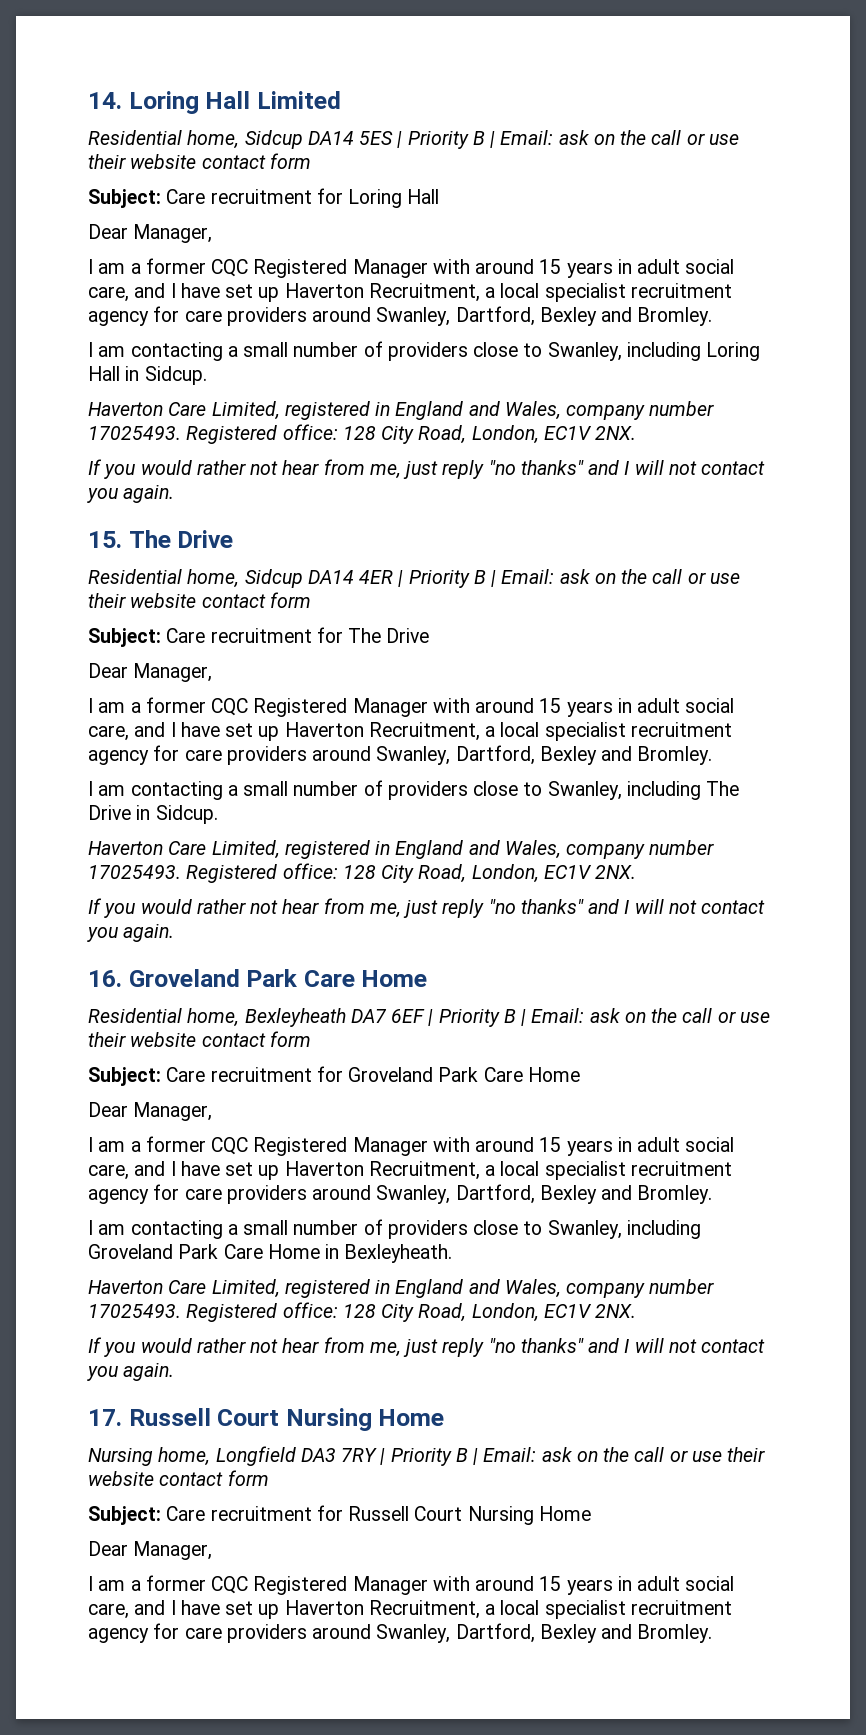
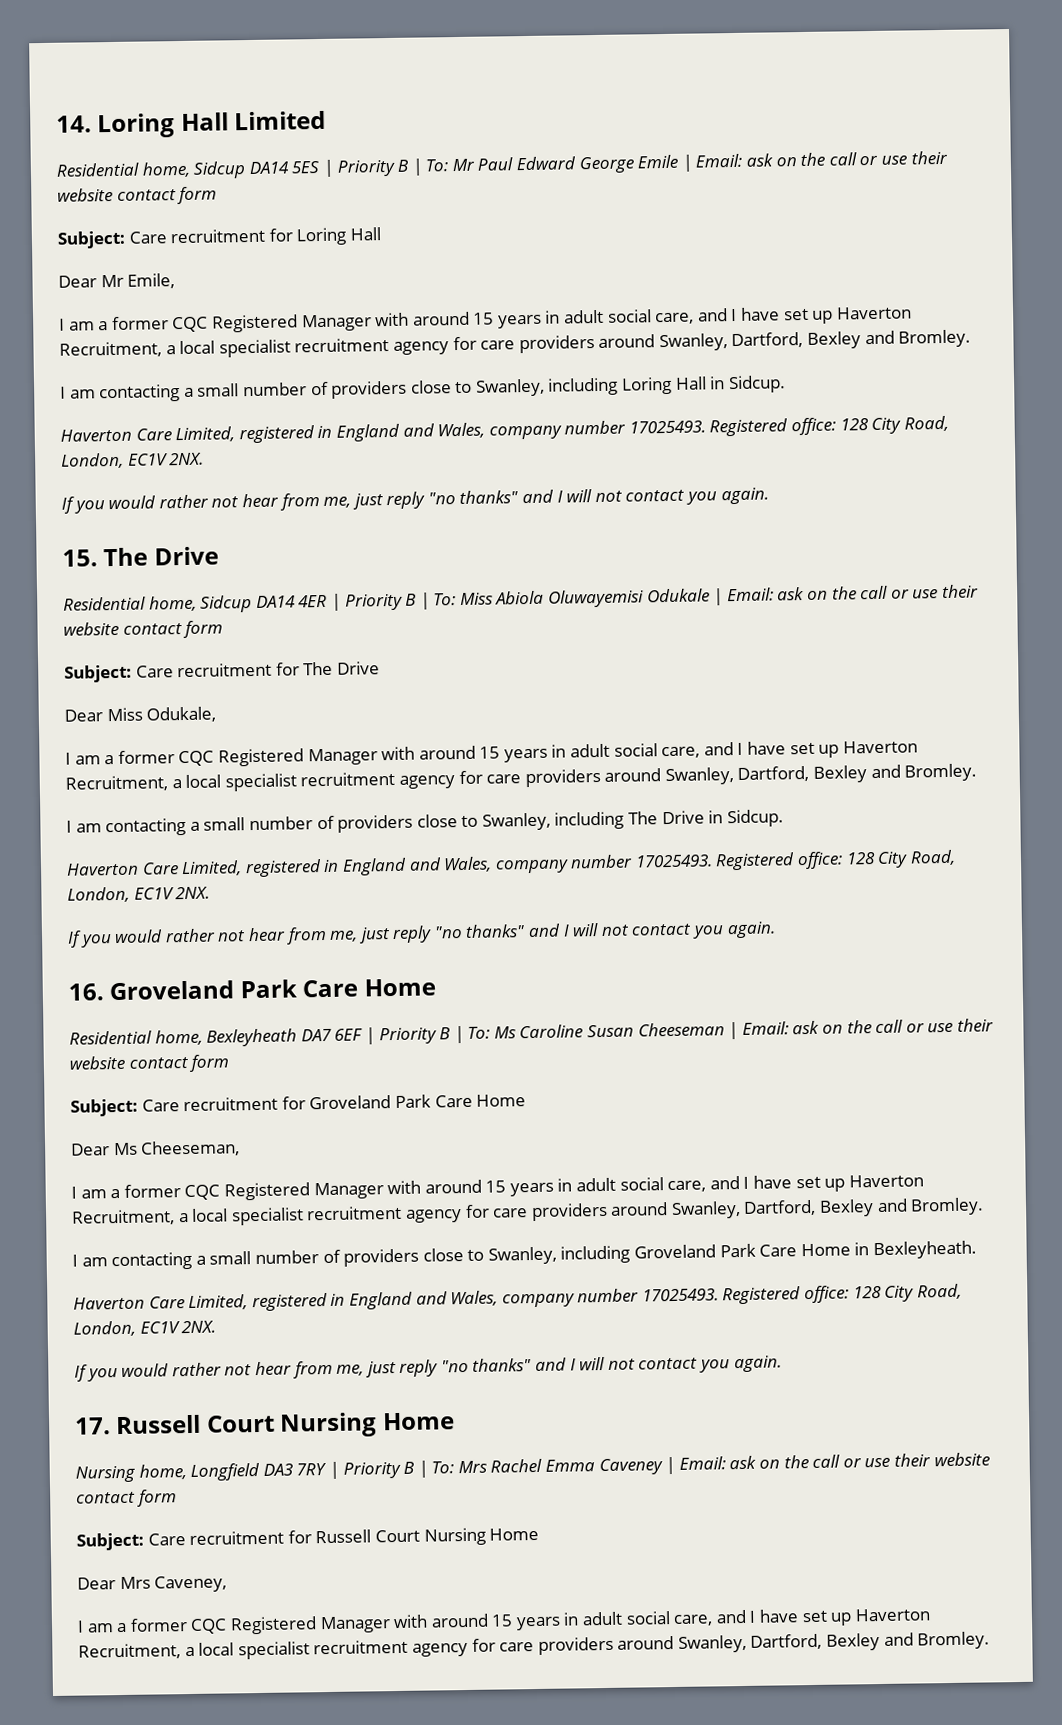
(496, 139) none -> [425,154,693,174] To: Mr Paul Edward George Emile |
[133,224,213,243] Manager, -> [100,273,176,289] Mr Emile,
(497, 578) none -> [433,588,724,608] To: Miss Abiola Oluwayemisi Odukale |
[133,663,213,682] Manager, -> [106,706,217,723] Miss Odukale,
(527, 1017) none -> [467,1022,739,1040] To: Ms Caroline Susan Cheeseman |
[133,1102,213,1121] Manager, -> [113,1140,241,1157] Ms Cheeseman,
(479, 1456) none -> [431,1456,676,1476] To: Mrs Rachel Emma Caveney |
[133,1541,213,1560] Manager, -> [119,1575,228,1593] Mrs Caveney,

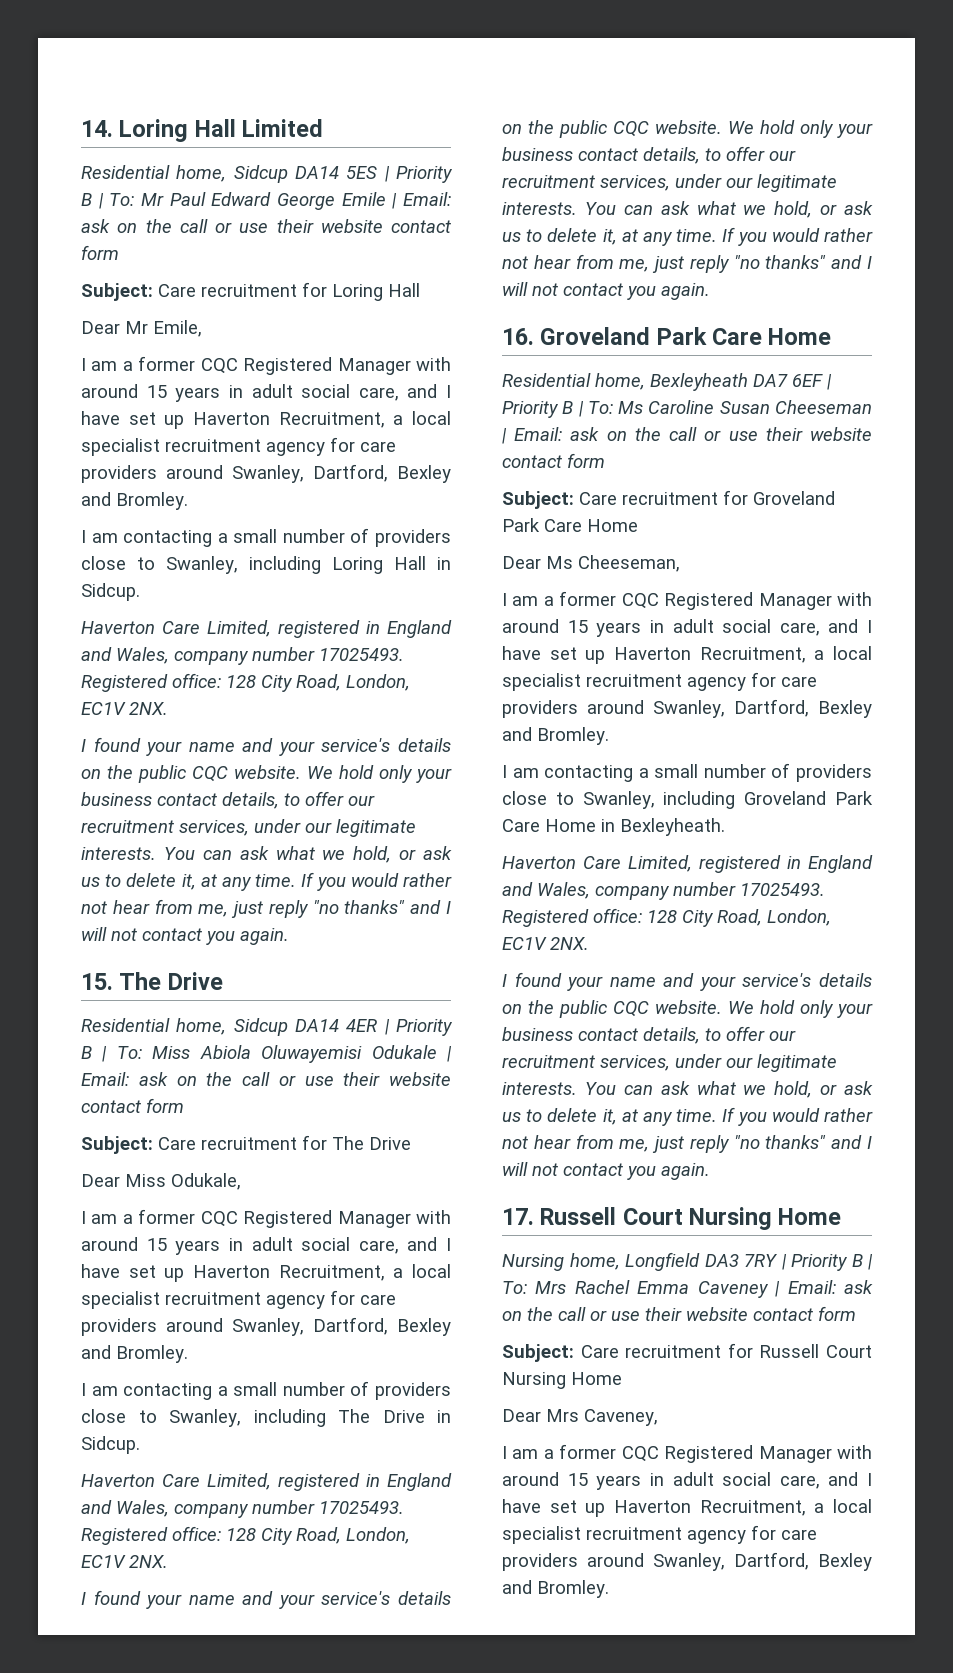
(205, 459) none -> [81,737,451,756] [81,765,452,783] [81,791,375,809] [81,819,416,837] [81,846,452,863] [81,873,297,891] I found your name and your service's details on the public CQC website. We hold only your business contact details, to offer our recruitment services, under our legitimate interests. You can ask what we hold, or ask us to delete it, at any time.
(211, 893) none -> [81,1590,451,1609] [502,120,873,138] [502,146,796,164] [502,174,837,192] [502,201,873,218] [502,228,718,246] I found your name and your service's details on the public CQC website. We hold only your business contact details, to offer our recruitment services, under our legitimate interests. You can ask what we hold, or ask us to delete it, at any time.
(217, 1327) none -> [502,972,872,991] [502,1000,873,1018] [502,1026,796,1044] [502,1054,837,1072] [502,1081,873,1098] [502,1108,718,1126] I found your name and your service's details on the public CQC website. We hold only your business contact details, to offer our recruitment services, under our legitimate interests. You can ask what we hold, or ask us to delete it, at any time.

